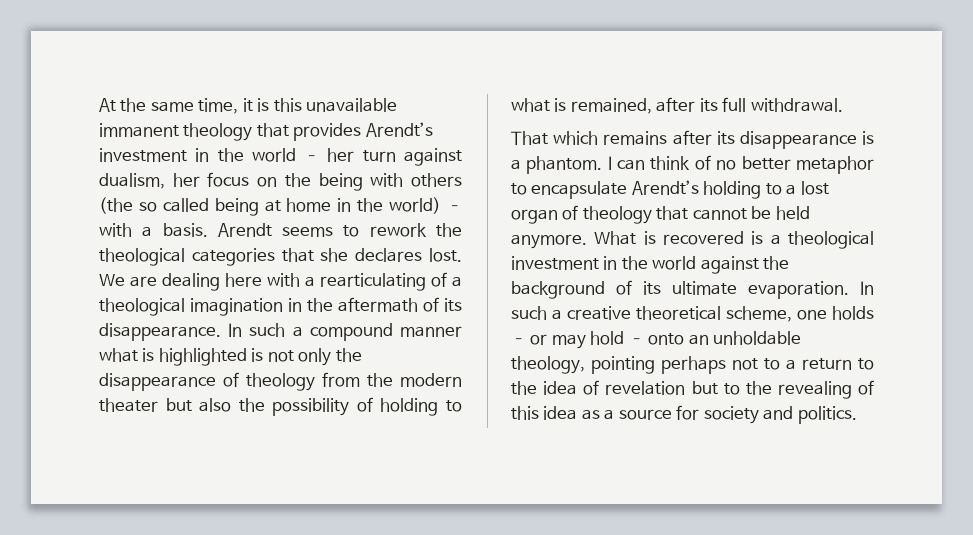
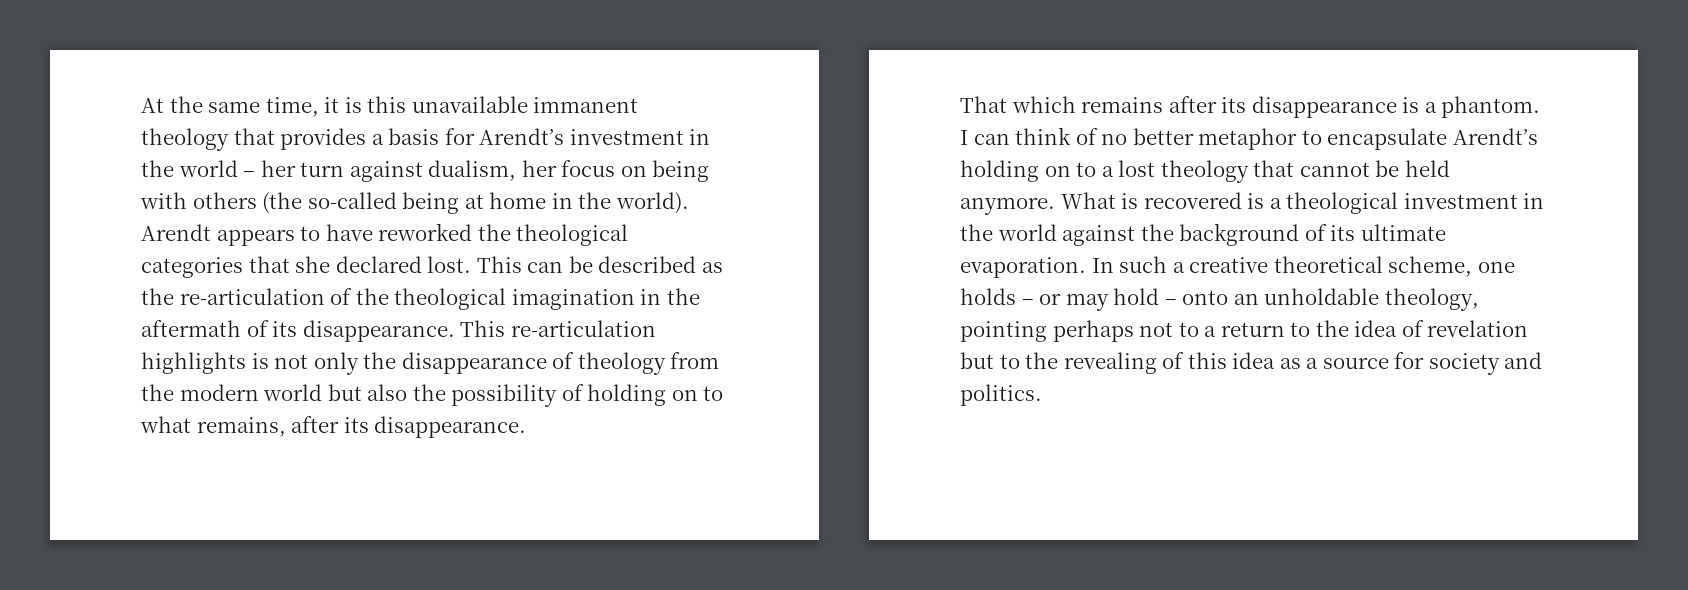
(362, 132) none -> [371,128,475,145] a basis for
[284,173,311,187] the -> (647, 171) none
[138,198,209,212] so called -> [307,192,397,209] so-called
[389,197,463,214] [99,223,427,237] world) – with a basis. Arendt seems to rework -> [615,192,689,214] [141,223,473,246] world). Arendt appears to have reworked
[355,248,463,262] [99,272,462,291] declares lost. We are dealing here with a rearticulating of a -> [335,256,723,273] [141,288,389,305] declared lost. This can be described as the re-articulation of the
[228,323,463,341] [99,348,247,366] In such a compound manner what is highlighted -> [460,320,656,337] [141,352,246,374] This re-articulation highlights
[99,398,158,412] theater -> [263,384,323,401] world
(439, 407) none -> [671,389,698,401] on
[554,97,843,114] is remained, after its full withdrawal. -> [196,416,527,438] remains, after its disappearance.
(762, 190) none -> [1044,165,1071,177] on
[511,205,579,224] organ of -> (1156, 168) none

